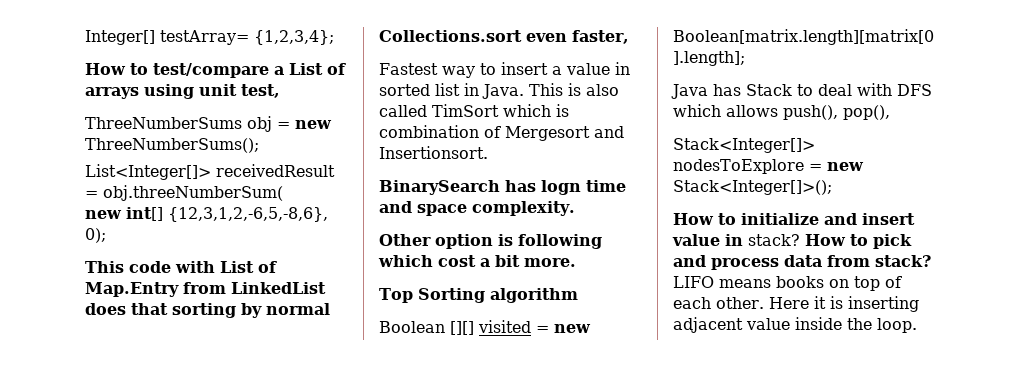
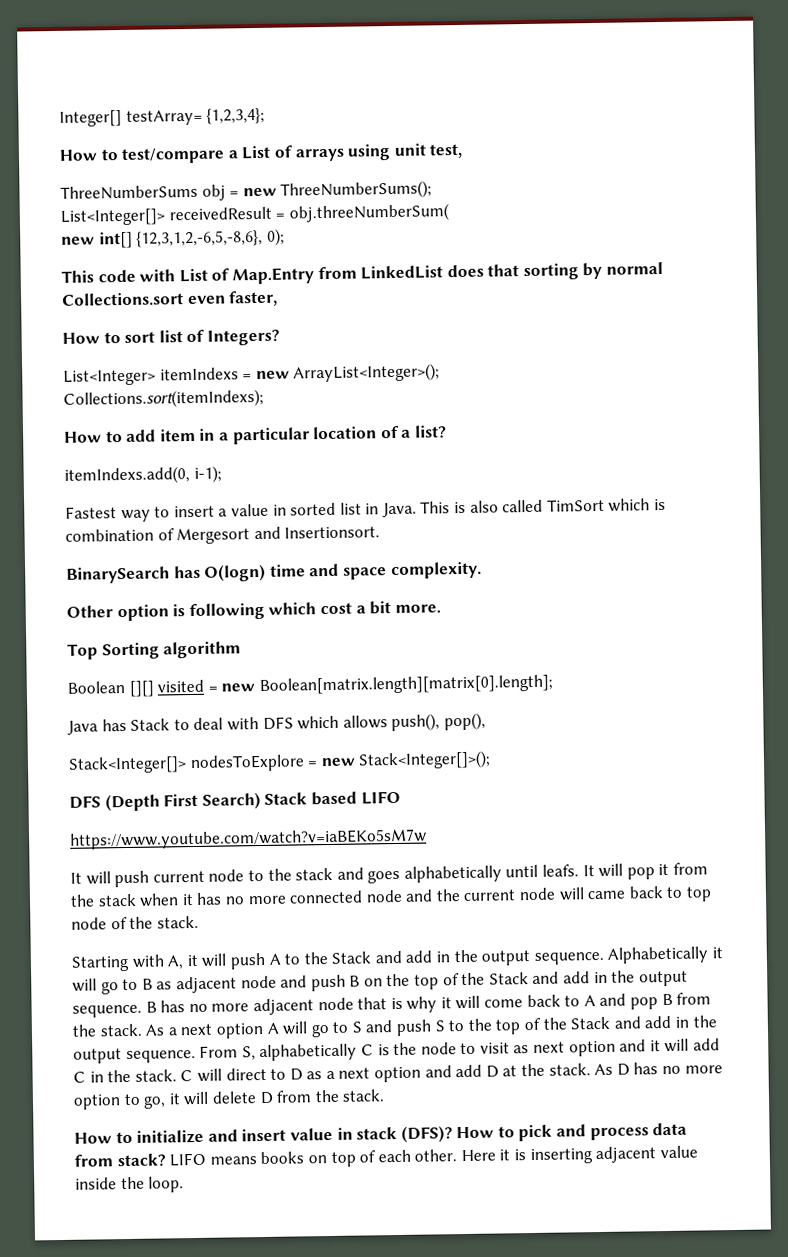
(629, 37) none -> [62,329,280,346] [63,363,441,386] [63,388,264,409] [64,425,447,445] [64,465,222,485] // How to sort list of Integers? // List<Integer> itemIndexs = new ArrayList<Integer>(); // Collections.sort(itemIndexs); // How to add item in a particular location of a list? // itemIndexs.add(0, i-1);
[541,180,581,195] logn -> [204,563,267,582] O(logn)
(832, 187) none -> [69,790,401,812] [70,828,427,850] [70,862,709,888] [70,886,713,907] [71,915,199,930] [71,946,724,972] [72,970,688,995] [72,992,712,1018] [72,1015,717,1039] [73,1038,721,1064] [73,1062,723,1083] [73,1089,386,1110] // DFS (Depth First Search) Stack based LIFO // https://www.youtube.com/watch?v=iaBEKo5sM7w // It will push current node to the stack and goes alphabetically until leafs. It will pop it from the stack when it has no more connected node and the current node will came back to top node of the stack. // Starting with A, it will push A to the Stack and add in the output sequence. Alphabetically it will go to B as adjacent node and push B on the top of the Stack and add in the output sequence. B has no more adjacent node that is why it will come back to A and pop B from the stack. As a next option A will go to S and push S to the top of the Stack and add in the output sequence. From S, alphabetically C is the node to visit as next option and it will add C in the stack. C will direct to D as a next option and add D at the stack. As D has no more option to go, it will delete D from the stack.
[748,234,800,246] stack? -> [356,1125,453,1143] stack (DFS)?

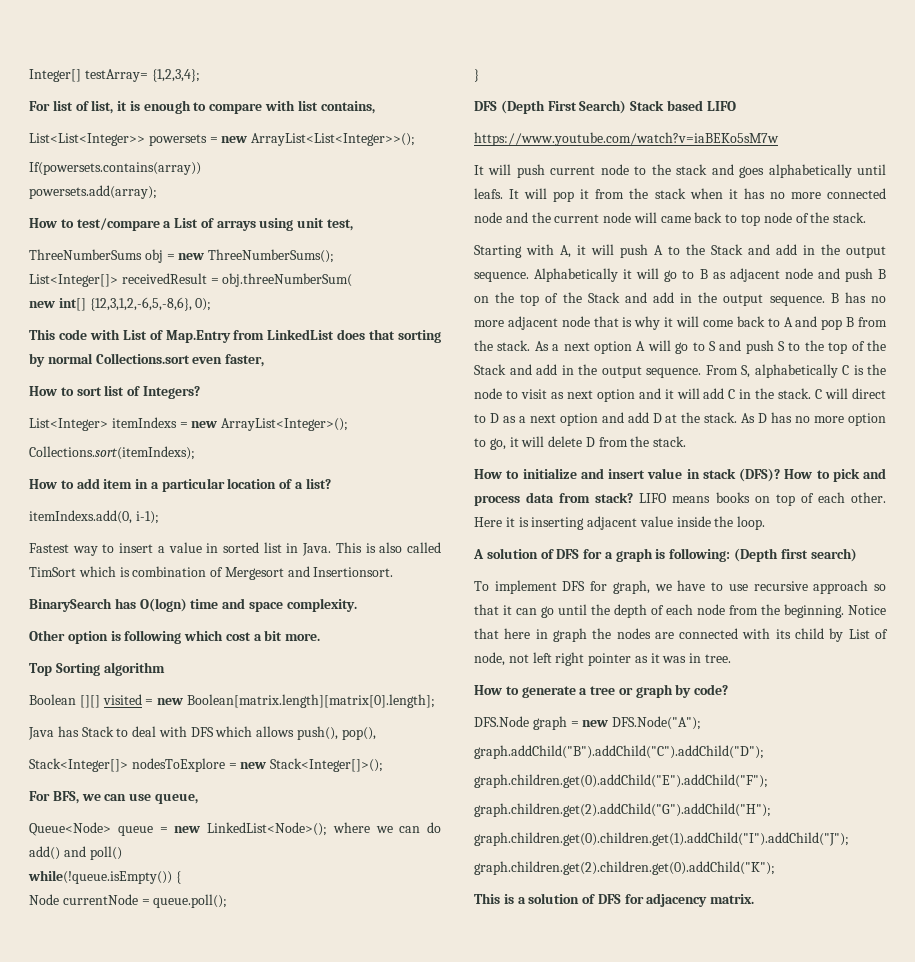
(266, 116) none -> [29,100,375,114] [29,133,416,146] [29,162,201,175] [29,185,157,199] // For list of list, it is enough to compare with list contains, // List<List<Integer>> powersets = new ArrayList<List<Integer>>(); // If(powersets.contains(array)) // powersets.add(array);
(492, 760) none -> [29,791,198,804] [29,822,441,836] [29,846,122,860] [28,870,181,884] [29,894,228,908] [474,69,479,82] // For BFS, we can use queue, // Queue<Node> queue = new LinkedList<Node>(); where we can do add() and poll() // while(!queue.isEmpty()) { // Node currentNode = queue.poll(); // }
(185, 1184) none -> [473,548,857,562] [474,580,886,594] [474,604,886,618] [474,628,889,642] [474,652,732,666] [474,684,729,698] [474,716,702,730] [474,745,764,759] [474,774,768,788] [474,803,771,817] [474,832,849,846] [474,861,775,875] [474,893,755,907] // A solution of DFS for a graph is following: (Depth first search) // To implement DFS for graph, we have to use recursive approach so that it can go until the depth of each node from the beginning. Notice that here in graph the nodes are connected with its child by List of node, not left right pointer as it was in tree. // How to generate a tree or graph by code? // DFS.Node graph = new DFS.Node("A"); // graph.addChild("B").addChild("C").addChild("D"); // graph.children.get(0).addChild("E").addChild("F"); // graph.children.get(2).addChild("G").addChild("H"); // graph.children.get(0).children.get(1).addChild("I").addChild("J"); // graph.children.get(2).children.get(0).addChild("K"); // This is a solution of DFS for adjacency matrix.

